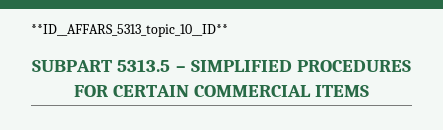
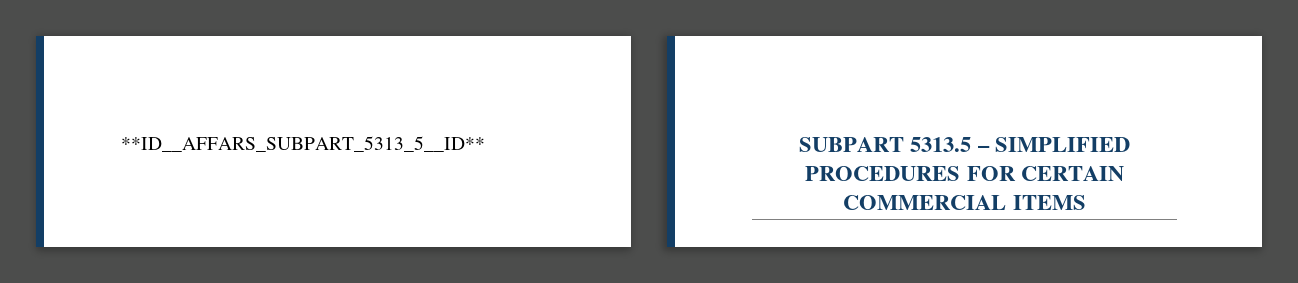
[31,24,228,37] **ID__AFFARS_5313_topic_10__ID** -> [121,136,485,152] **ID__AFFARS_SUBPART_5313_5__ID**

